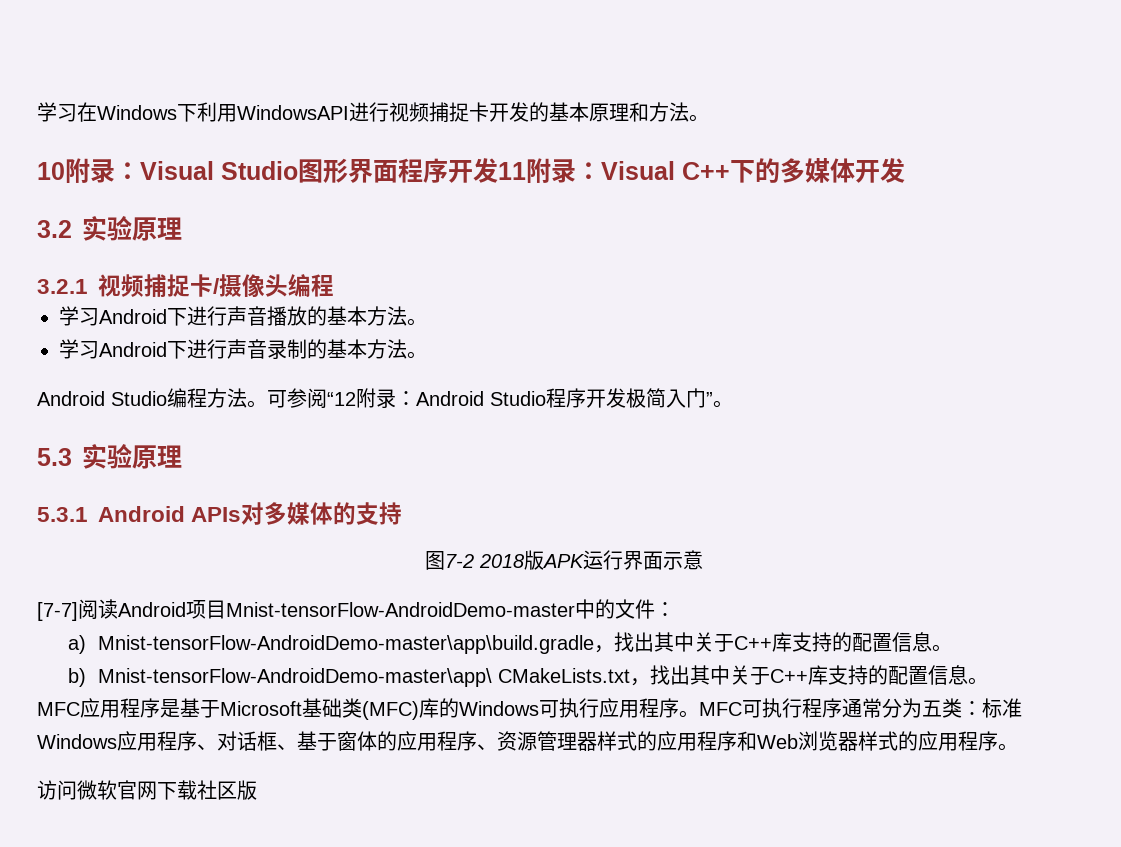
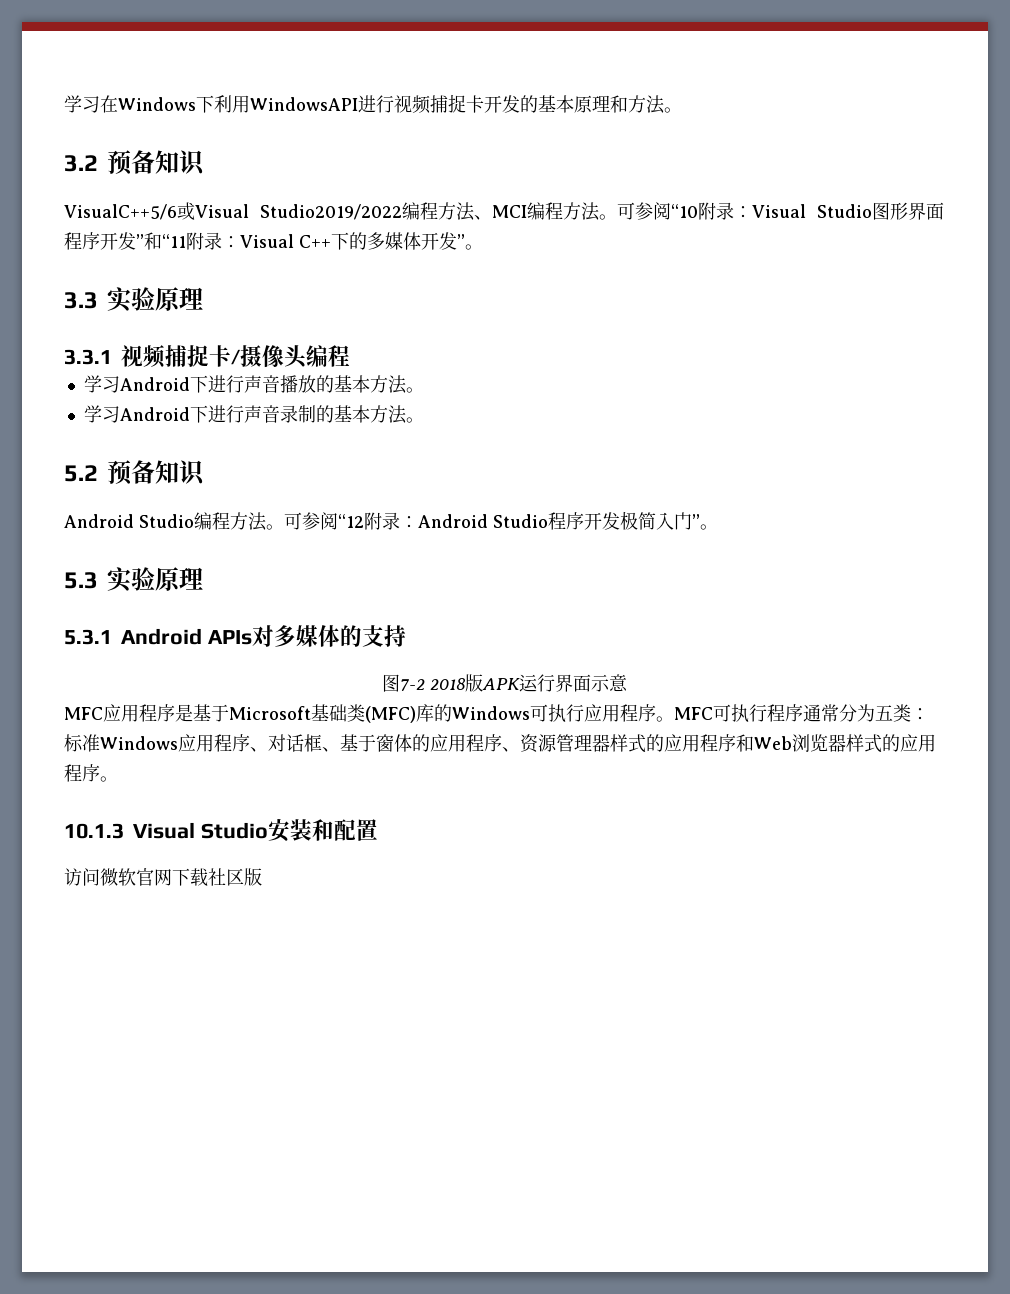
[37,162,65,180] 10 -> [64,150,205,176] [64,202,698,221] 3.2预备知识 // VisualC++5/6或Visual Studio2019/2022编程方法、MCI编程方法。可参阅“10
[498,162,526,180] 11 -> [136,232,186,250] ”和“11
[37,216,182,241] [37,279,88,294] // 3.2实验原理 // 3.2.1 -> [457,234,483,250] [64,287,203,312] [64,349,112,365] ”。 // 3.3实验原理 // 3.3.1
(427, 355) none -> [64,460,205,486] // 5.2预备知识
[37,599,675,621] [67,632,953,654] [67,665,989,687] // [7-7]阅读Android项目Mnist-tensorFlow-AndroidDemo-master中的文件： // a) Mnist-tensorFlow-AndroidDemo-master\app\build.gradle，找出其中关于C++库支持的配置信息。 // b) Mnist-tensorFlow-AndroidDemo-master\app\ CMakeLists.txt，找出其中关于C++库支持的配置信息。 -> (628, 683) none
(1018, 747) none -> [64,819,378,842] // 10.1.3 Visual Studio安装和配置

